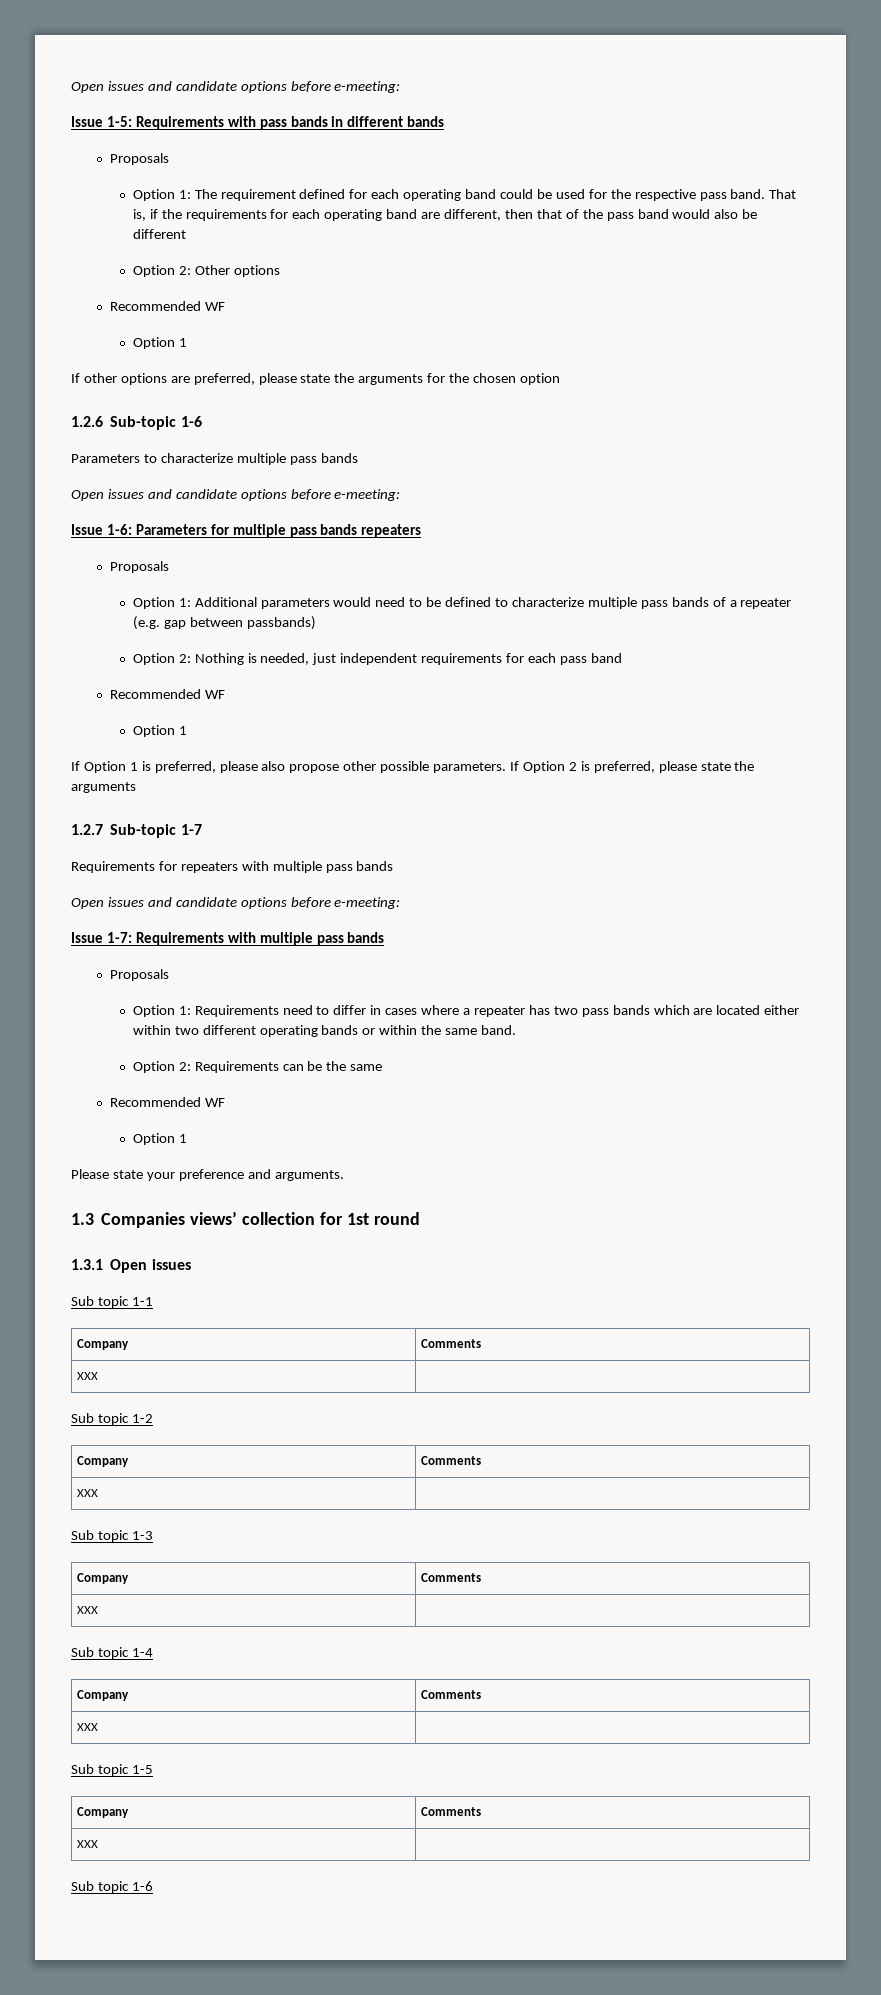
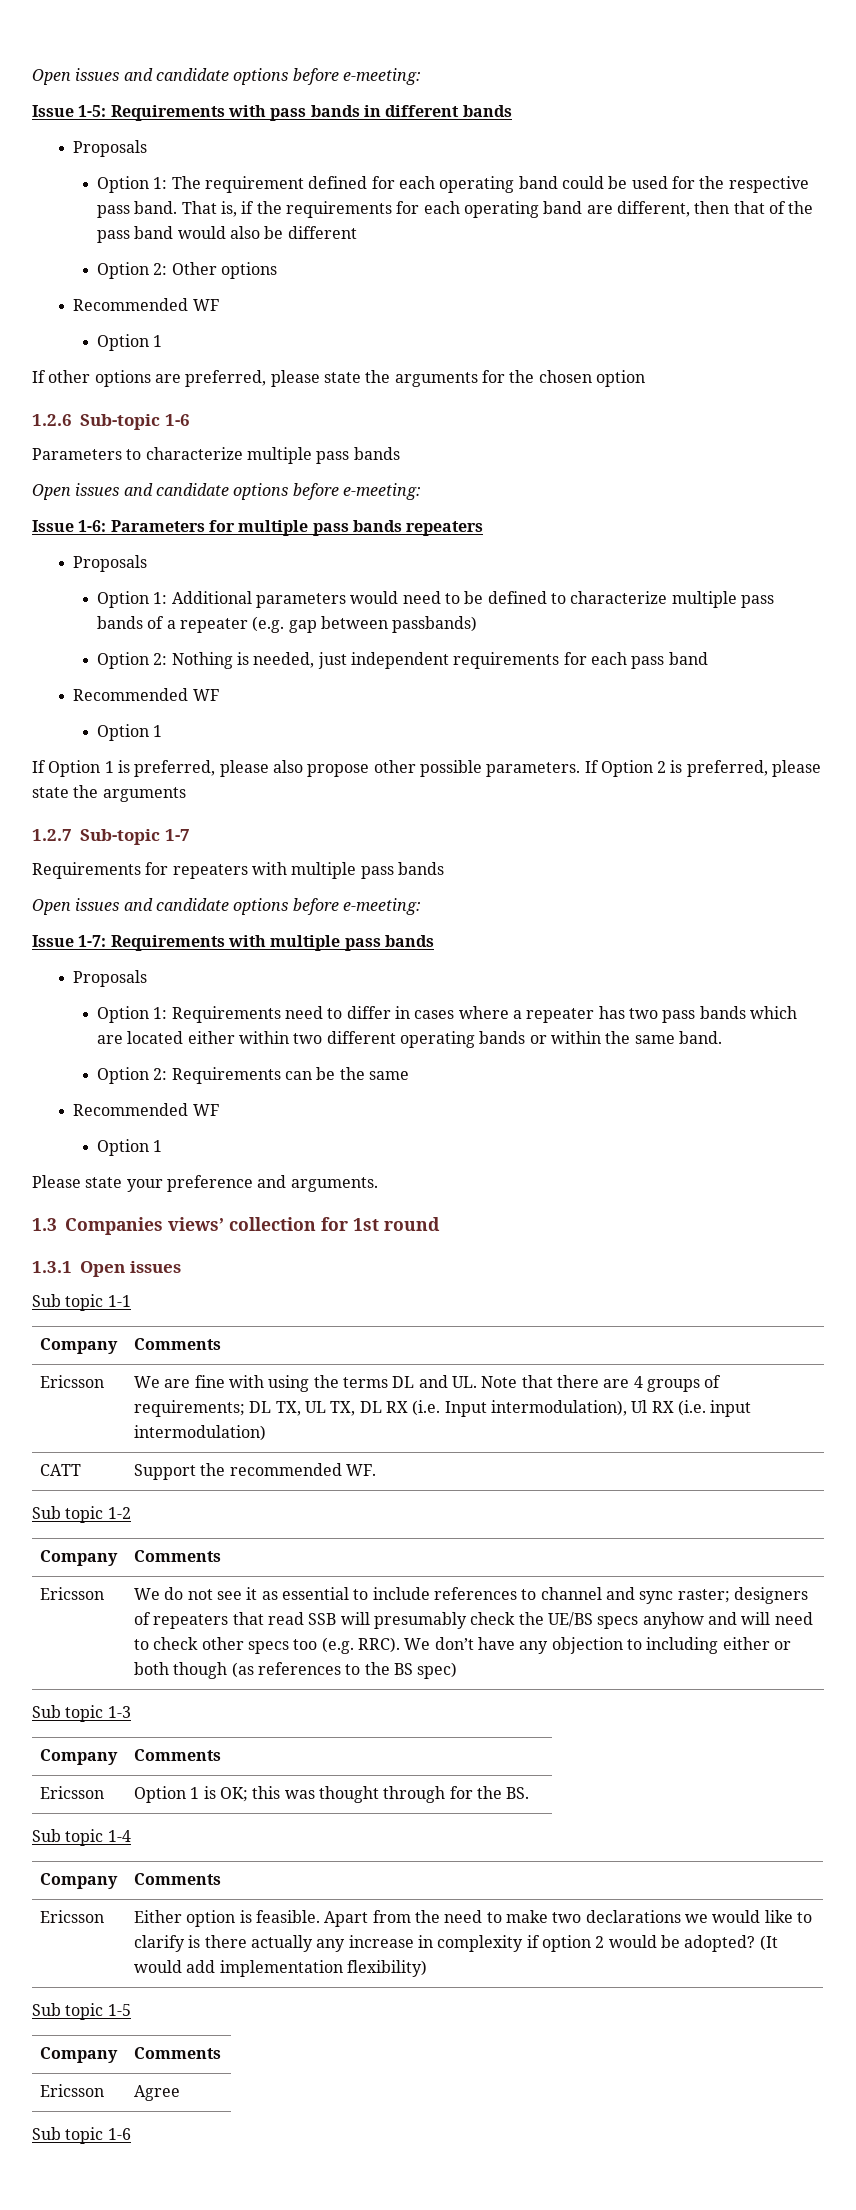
[77,1372,99,1380] XXX | -> [40,1375,105,1388] [134,1375,722,1392] [134,1400,752,1417] [134,1425,267,1441] [40,1464,82,1476] [134,1463,377,1480] Ericsson | We are fine with using the terms DL and UL. Note that there are 4 groups of requirements; DL TX, UL TX, DL RX (i.e. Input intermodulation), Ul RX (i.e. input intermodulation) // CATT | Support the recommended WF.
[77,1489,99,1497] XXX | -> [40,1587,105,1600] [134,1587,808,1604] [134,1612,813,1629] [134,1637,791,1654] [134,1662,458,1679] Ericsson | We do not see it as essential to include references to channel and sync raster; designers of repeaters that read SSB will presumably check the UE/BS specs anyhow and will need to check other specs too (e.g. RRC). We don’t have any objection to including either or both though (as references to the BS spec)
[77,1606,99,1614] XXX | -> [40,1786,105,1799] [134,1786,530,1803] Ericsson | Option 1 is OK; this was thought through for the BS.
[77,1723,99,1731] XXX | -> [40,1910,105,1923] [134,1910,812,1927] [134,1935,778,1952] [134,1960,428,1977] Ericsson | Either option is feasible. Apart from the need to make two declarations we would like to clarify is there actually any increase in complexity if option 2 would be adopted? (It would add implementation flexibility)
[77,1840,99,1848] XXX | -> [40,2084,105,2097] [134,2085,181,2101] Ericsson | Agree

